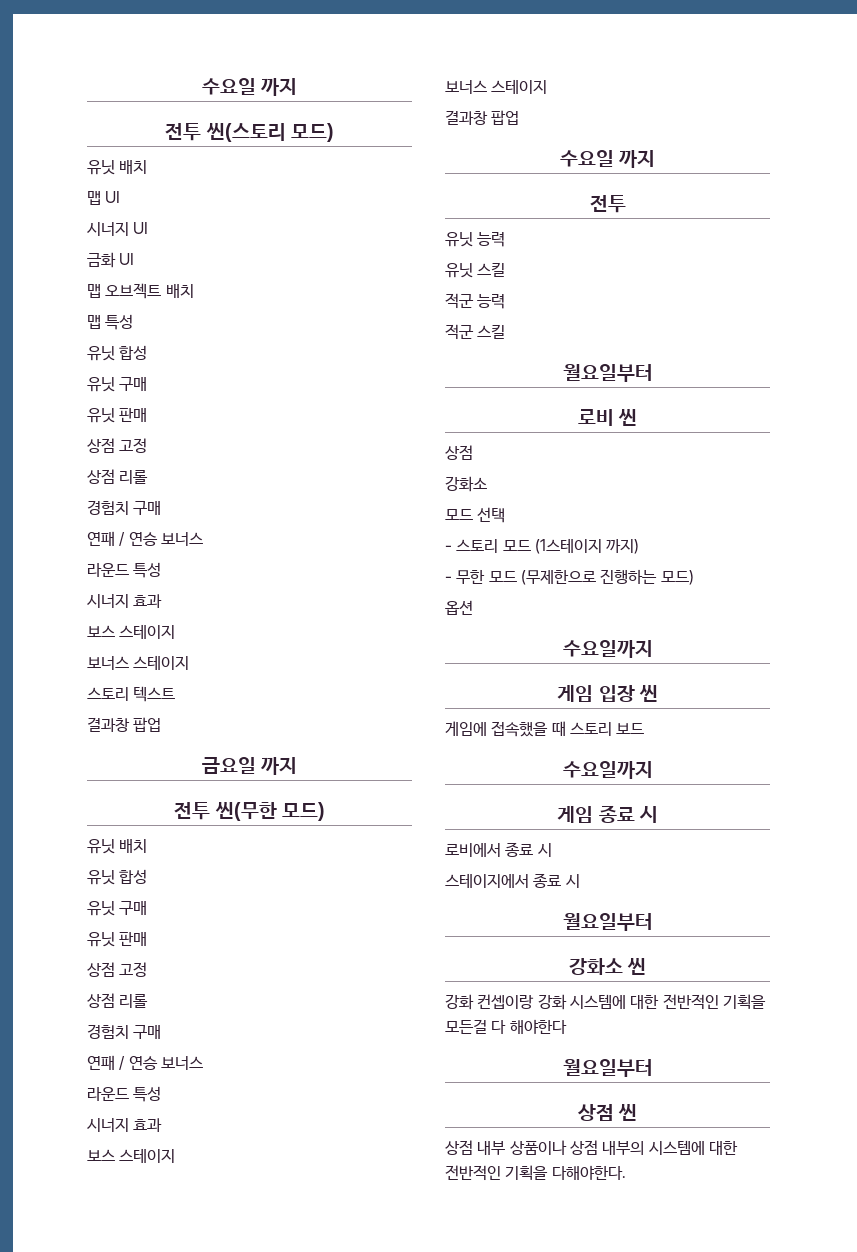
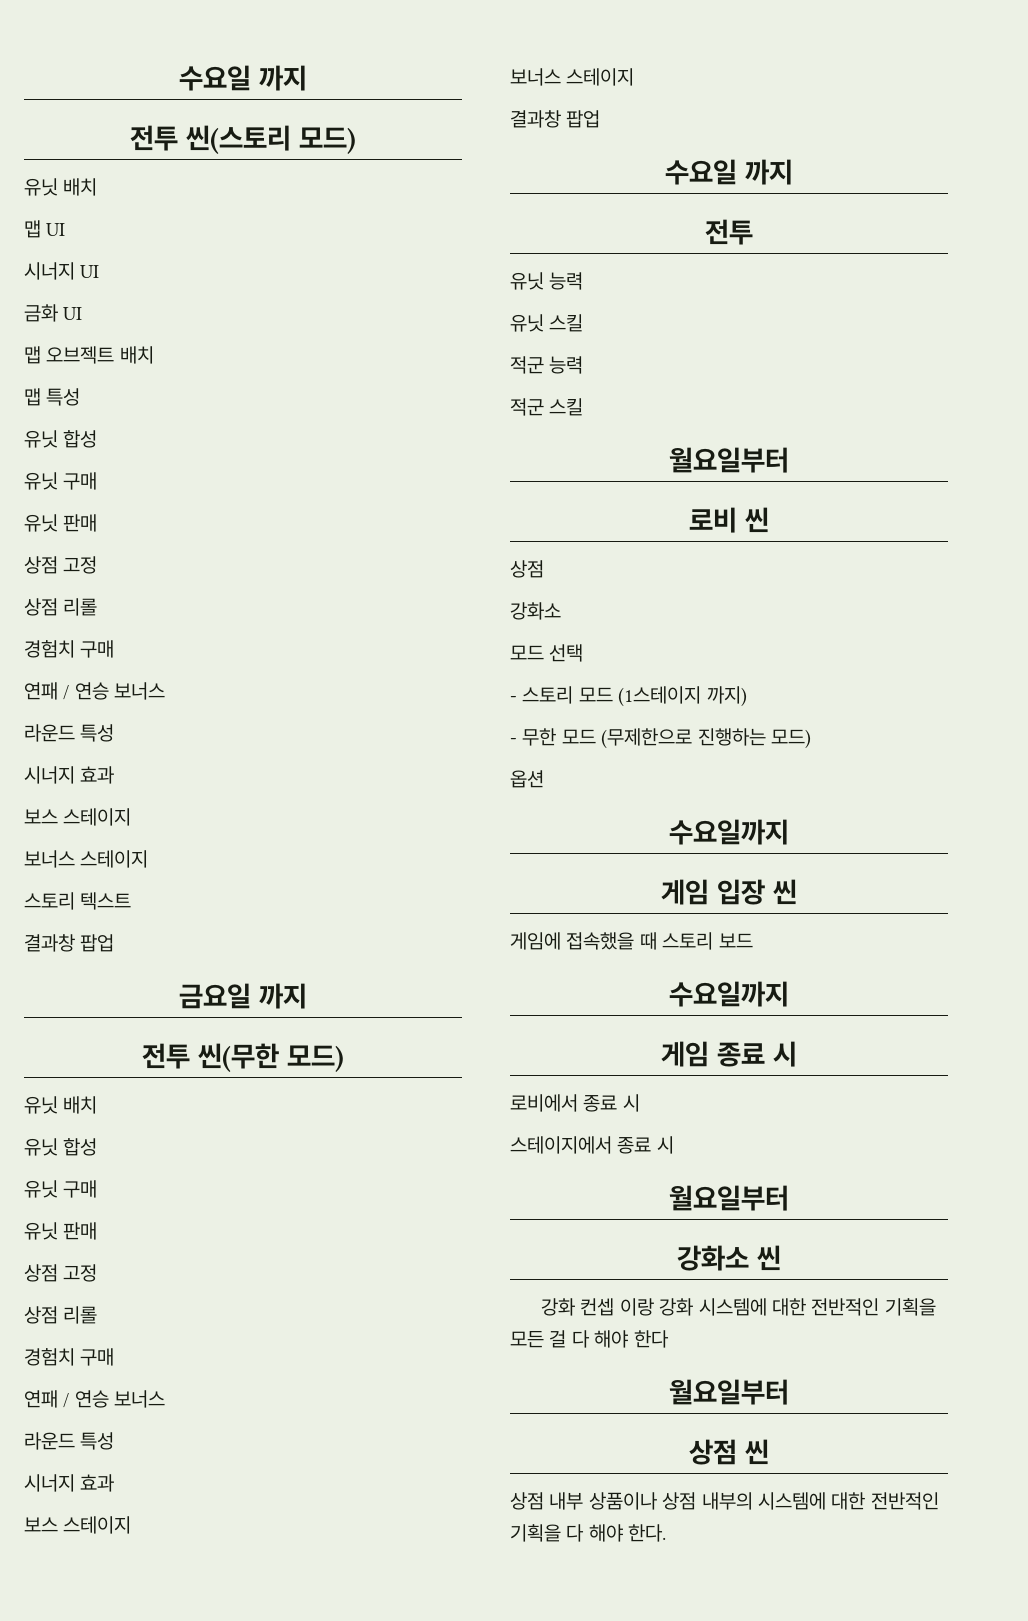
[477,994,535,1009] 컨셉이랑 -> [580,1298,654,1316] 컨셉 이랑
[445,1019,567,1034] 모든걸 다 해야한다 -> [510,1330,669,1348] 모든 걸 다 해야 한다
[551,1165,626,1180] 다해야한다. -> [566,1524,667,1542] 다 해야 한다.

